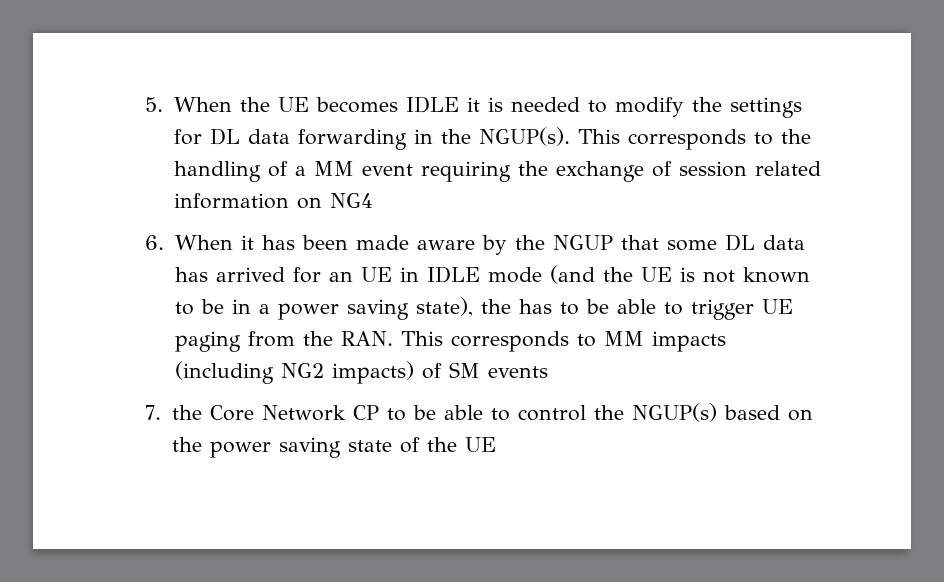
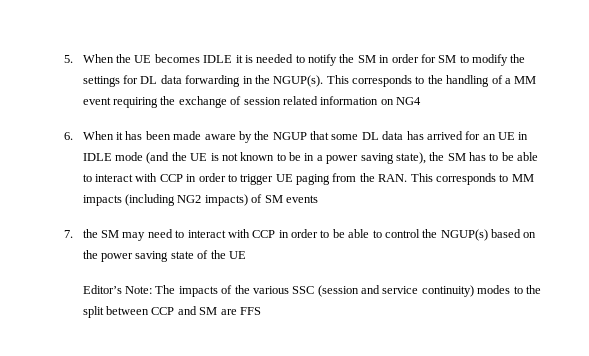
(608, 106) none -> [308,54,469,66] notify the SM in order for SM to
(512, 306) none -> [447,153,466,161] SM
(684, 308) none -> [95,173,237,182] interact with CCP in order to
[210,405,380,421] Core Network CP -> [101,229,319,241] SM may need to interact with CCP in order
(497, 444) none -> [82,285,541,297] [82,306,261,318] // Editor’s Note: The impacts of the various SSC (session and service continuity) modes to the split between CCP and SM are FFS

